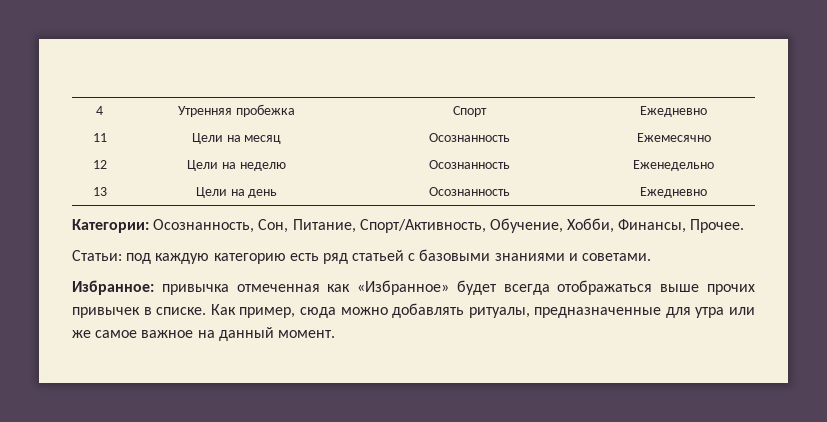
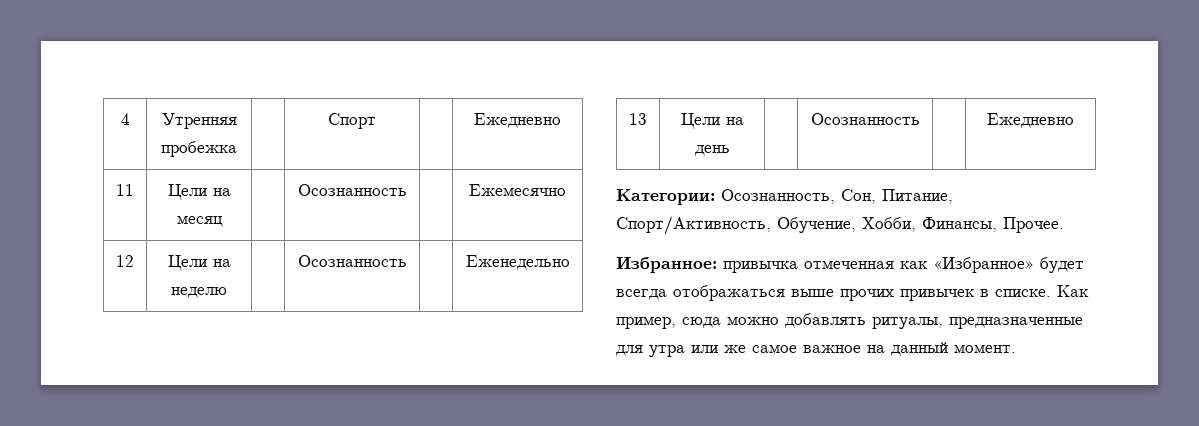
[72,249,652,264] // Статьи: под каждую категорию есть ряд статьей с базовыми знаниями и советами. -> (1064, 225) none

